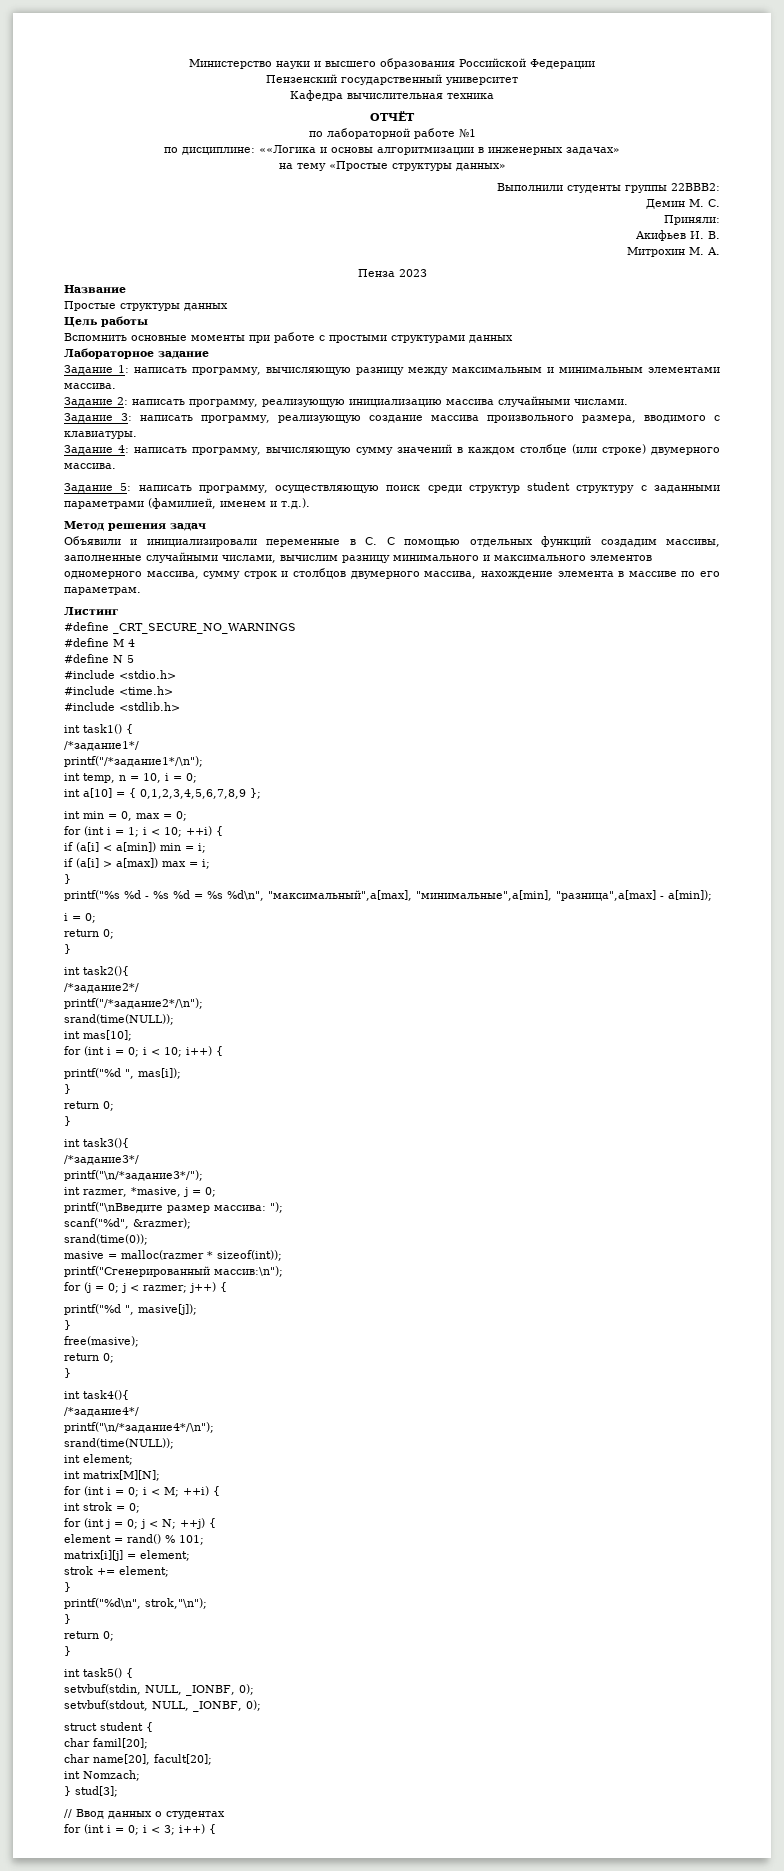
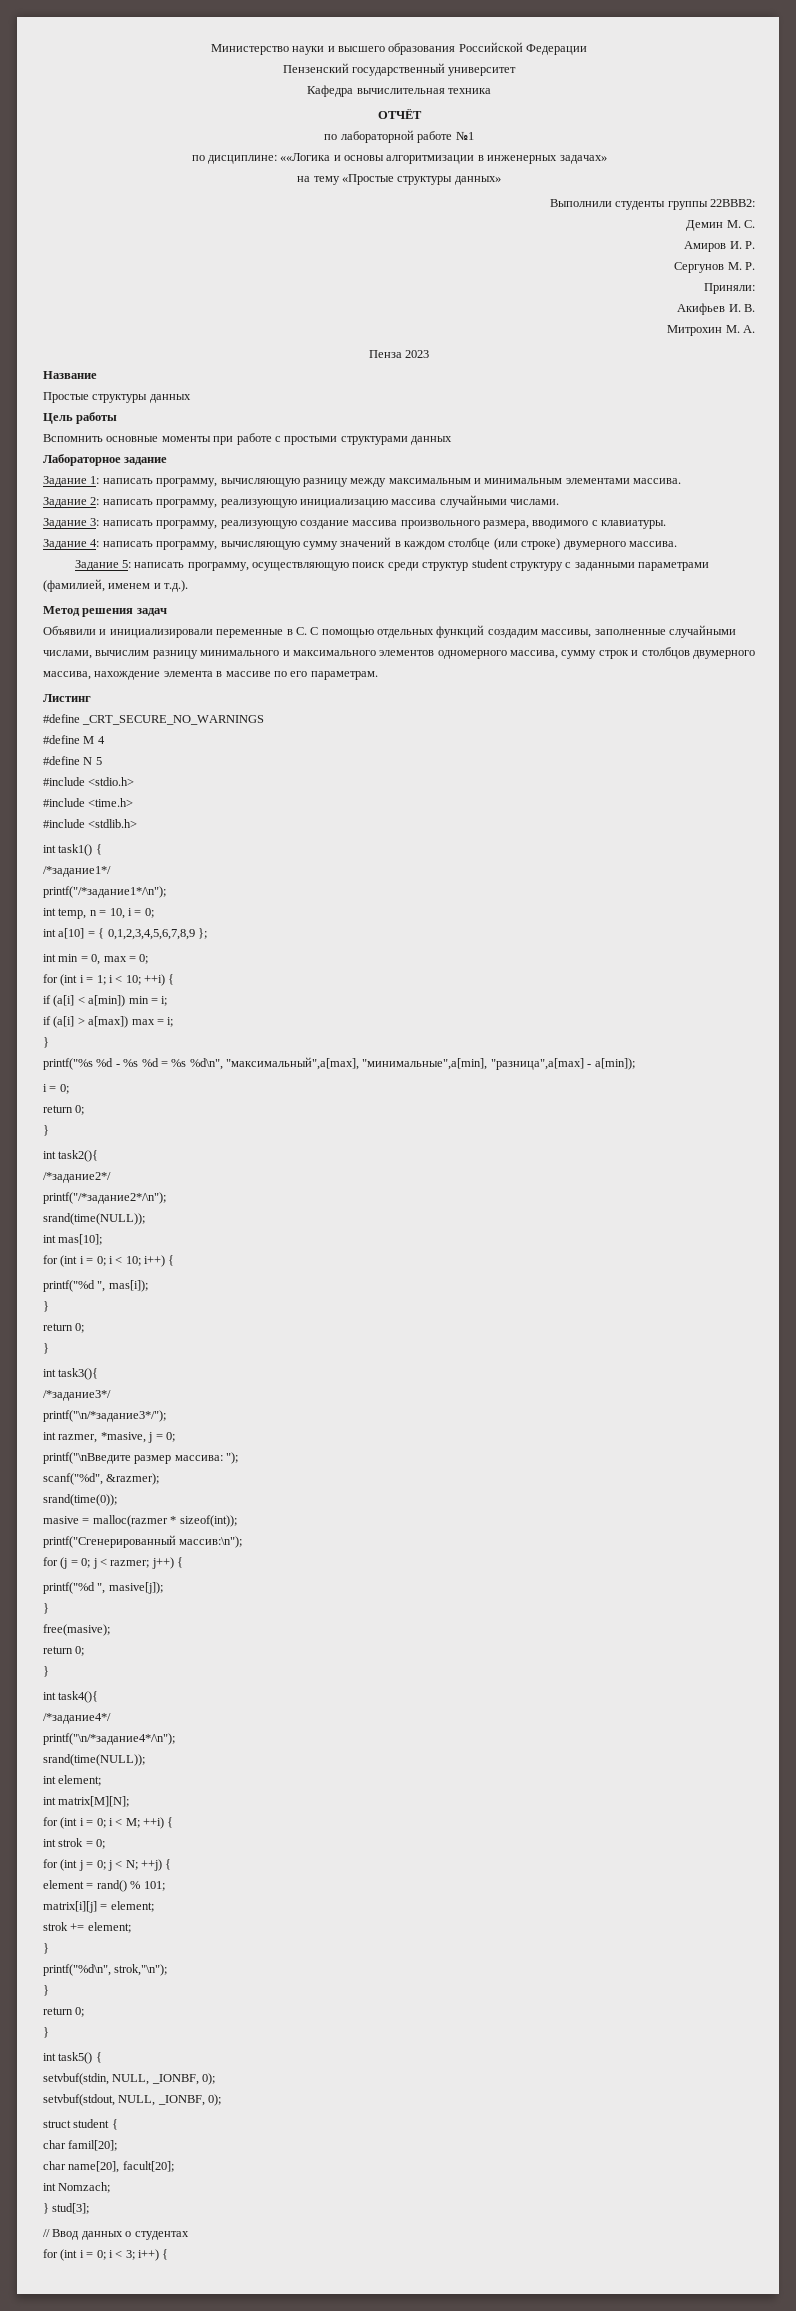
(720, 203) none -> [684,241,755,252] [674,262,755,273] // Амиров И. Р. // Сергунов М. Р.

